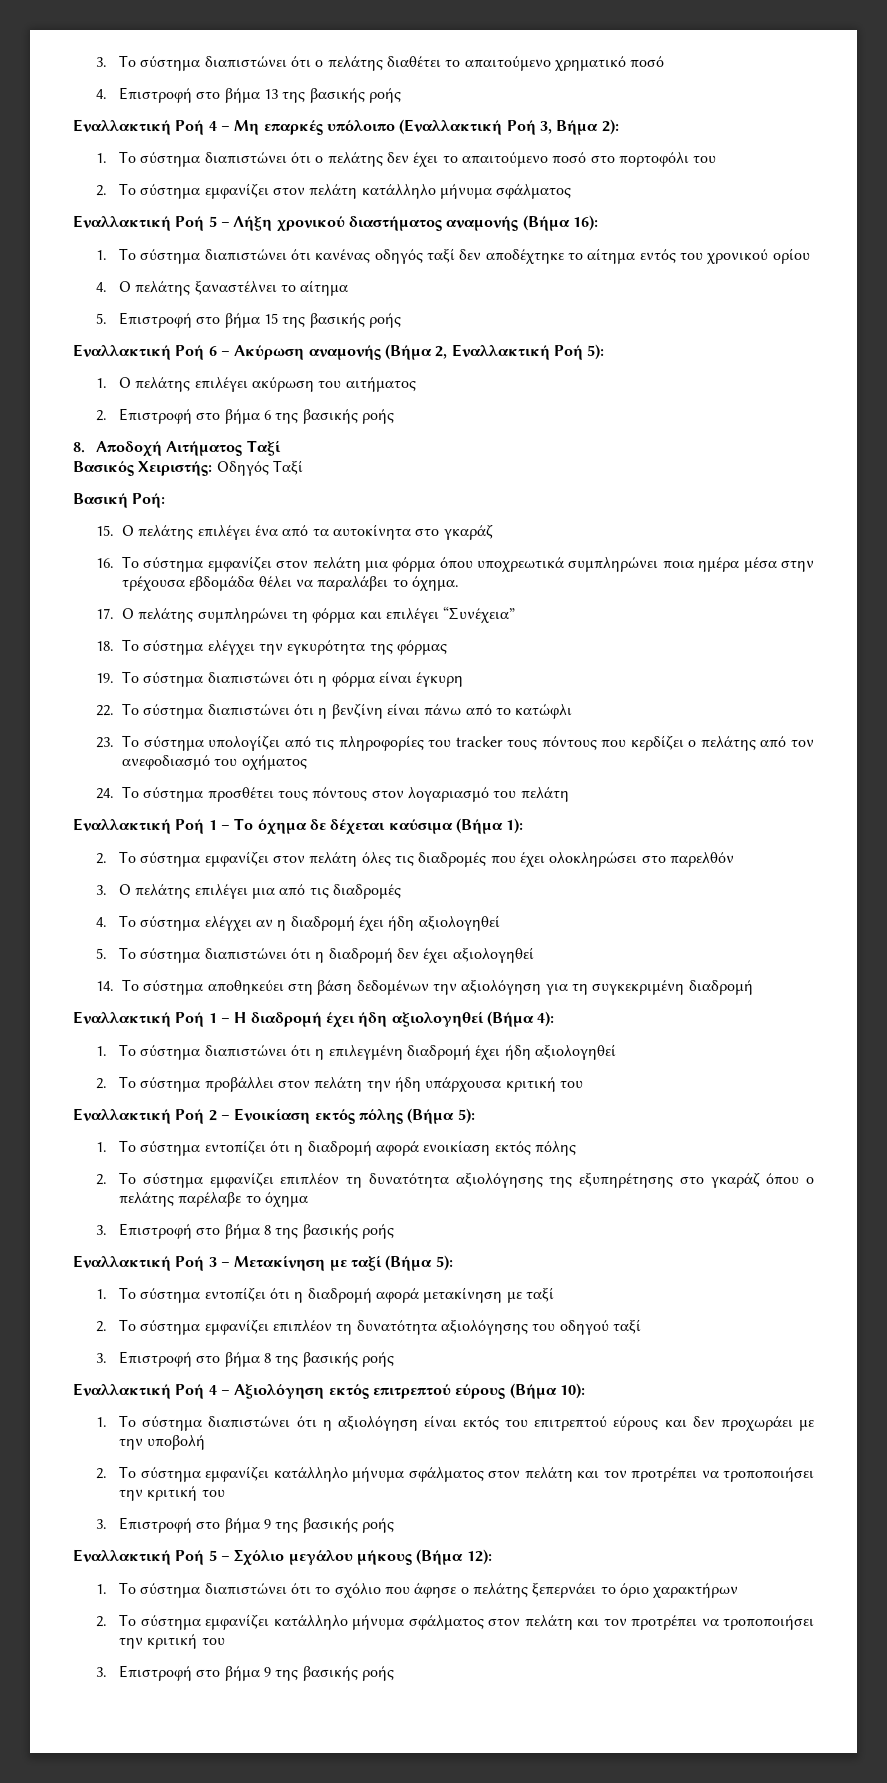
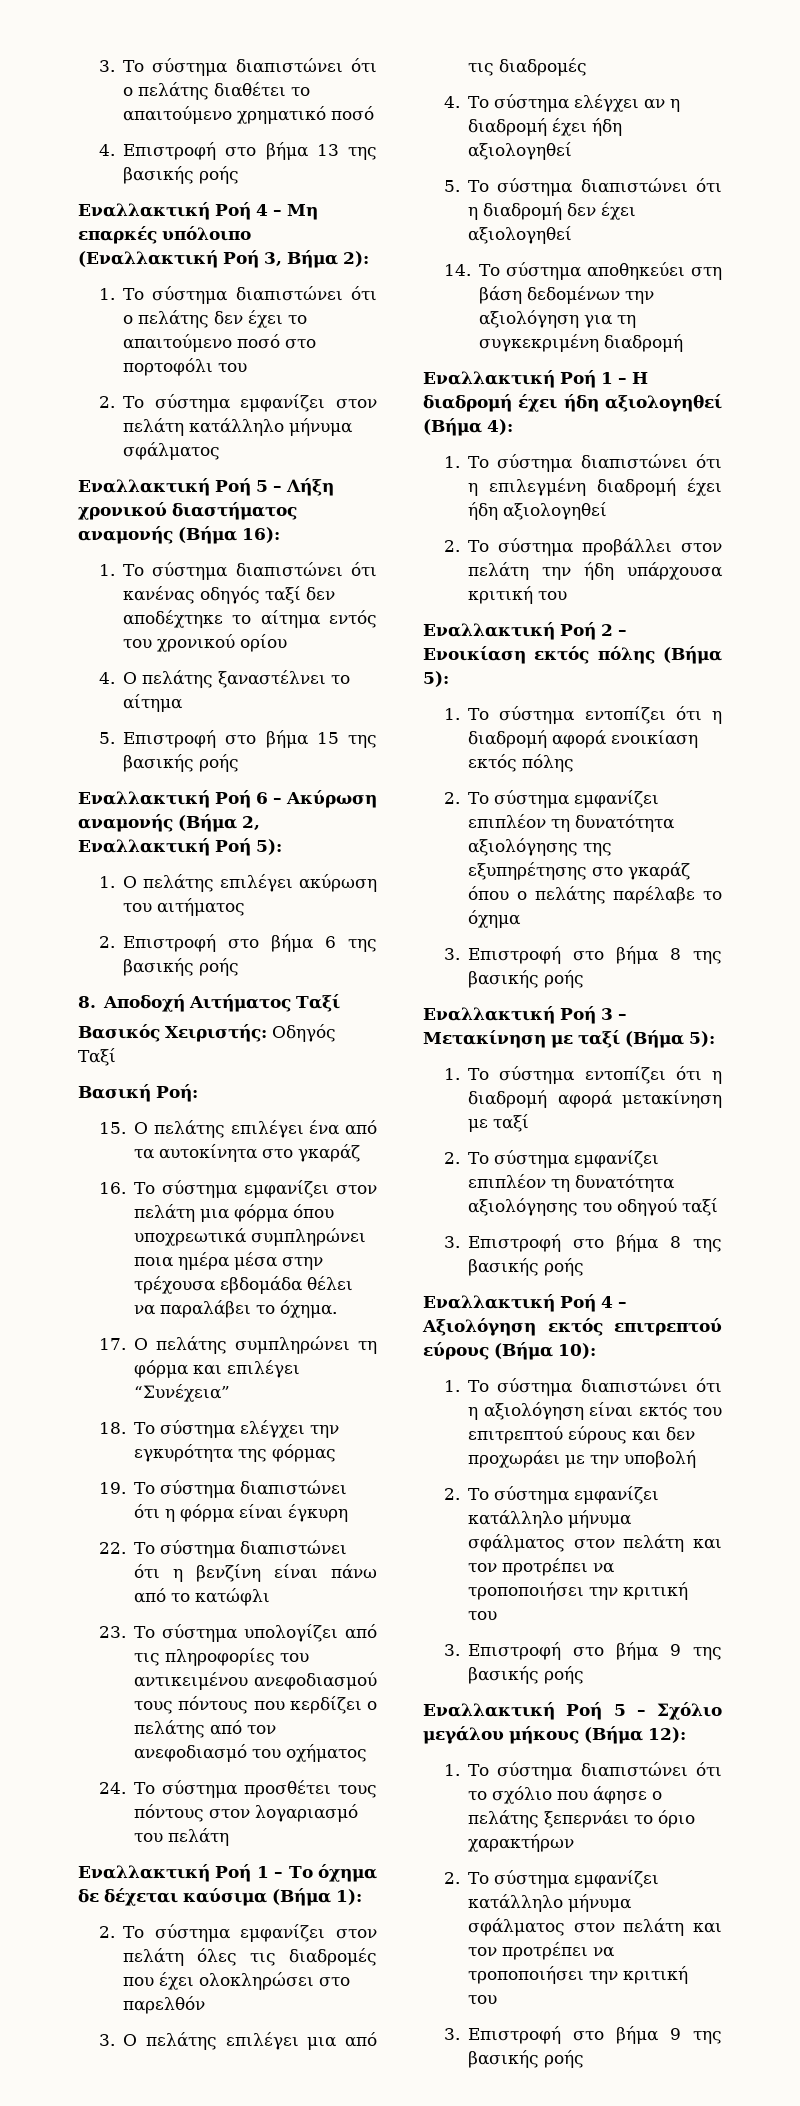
[455,736,503,747] tracker -> [134,1672,377,1690] αντικειμένου ανεφοδιασμού

